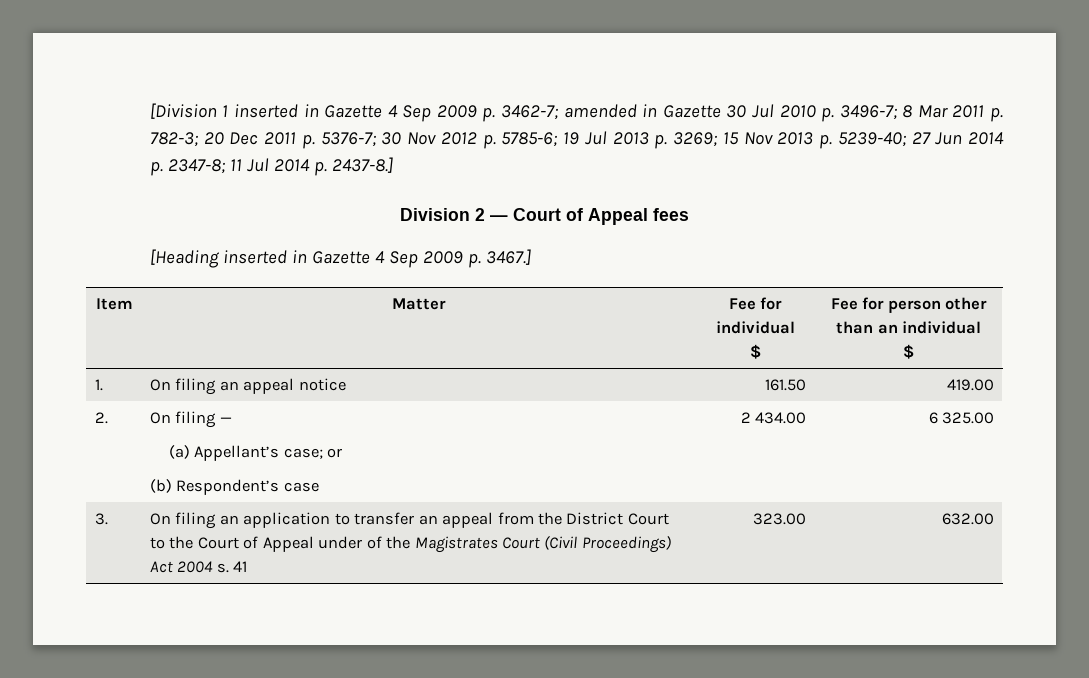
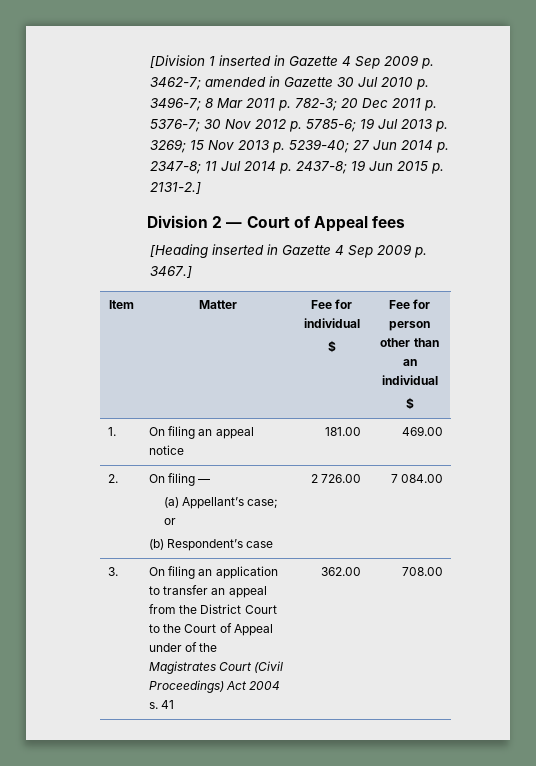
[331,157,393,173] 2437-8.] -> [296,160,445,174] [150,182,202,194] 2437-8; 19 Jun 2015 p. 2131-2.]
[765,379,807,391] [947,379,995,391] 161.50 | 419.00 -> [325,427,362,436] [402,426,444,436] 181.00 | 469.00
[755,412,807,424] [928,412,995,424] 434.00 | 6 325.00 -> [321,474,362,483] [390,474,444,483] 726.00 | 7 084.00
[753,513,807,525] [942,513,995,525] 323.00 | 632.00 -> [321,567,362,576] [402,567,444,576] 362.00 | 708.00

